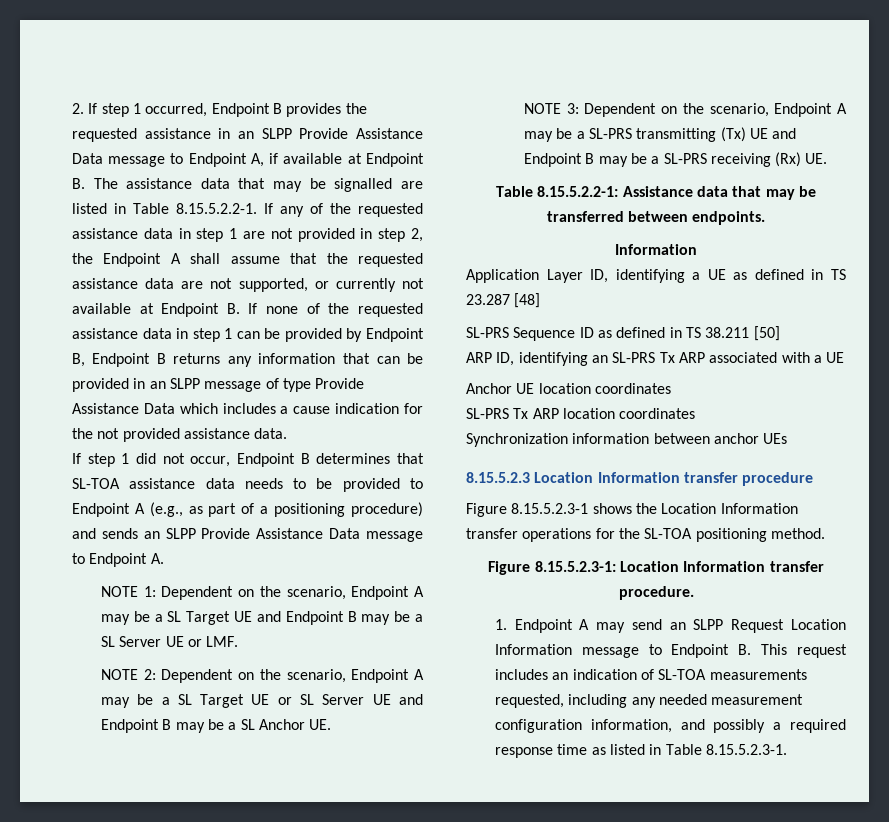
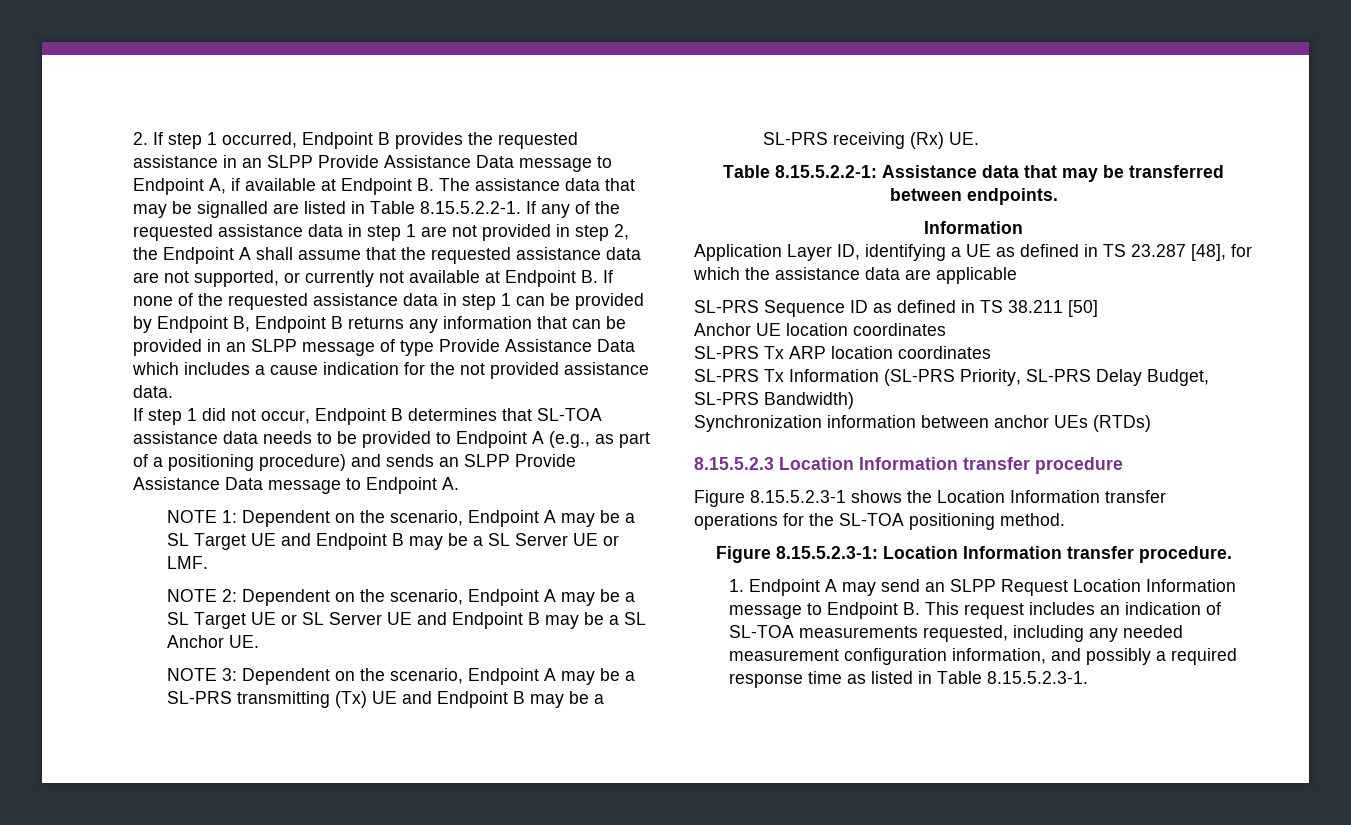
[514,293,541,308] [48] -> [1191,244,1252,261] [693,267,1017,284] [48], for which the assistance data are applicable
[466,352,845,366] // ARP ID, identifying an SL-PRS Tx ARP associated with a UE -> (1098, 308) none
(696, 413) none -> [694,369,1209,386] [694,392,854,409] // SL-PRS Tx Information (SL-PRS Priority, SL-PRS Delay Budget, SL-PRS Bandwidth)
(788, 438) none -> [1093,415,1151,432] (RTDs)

